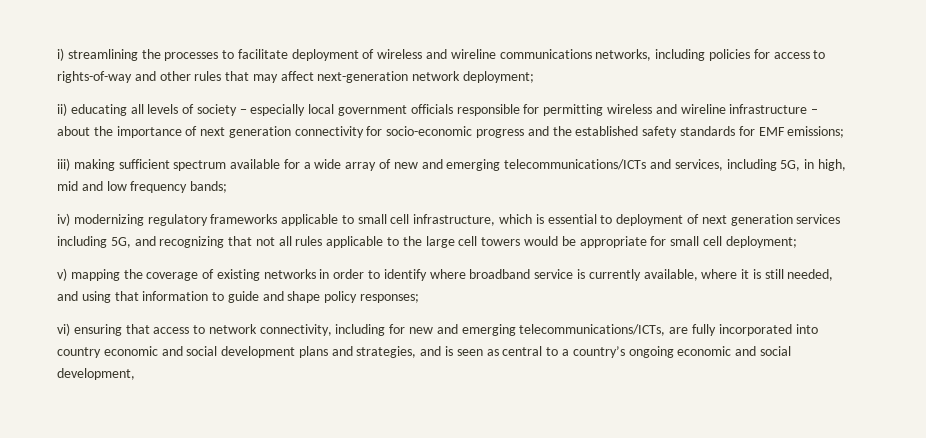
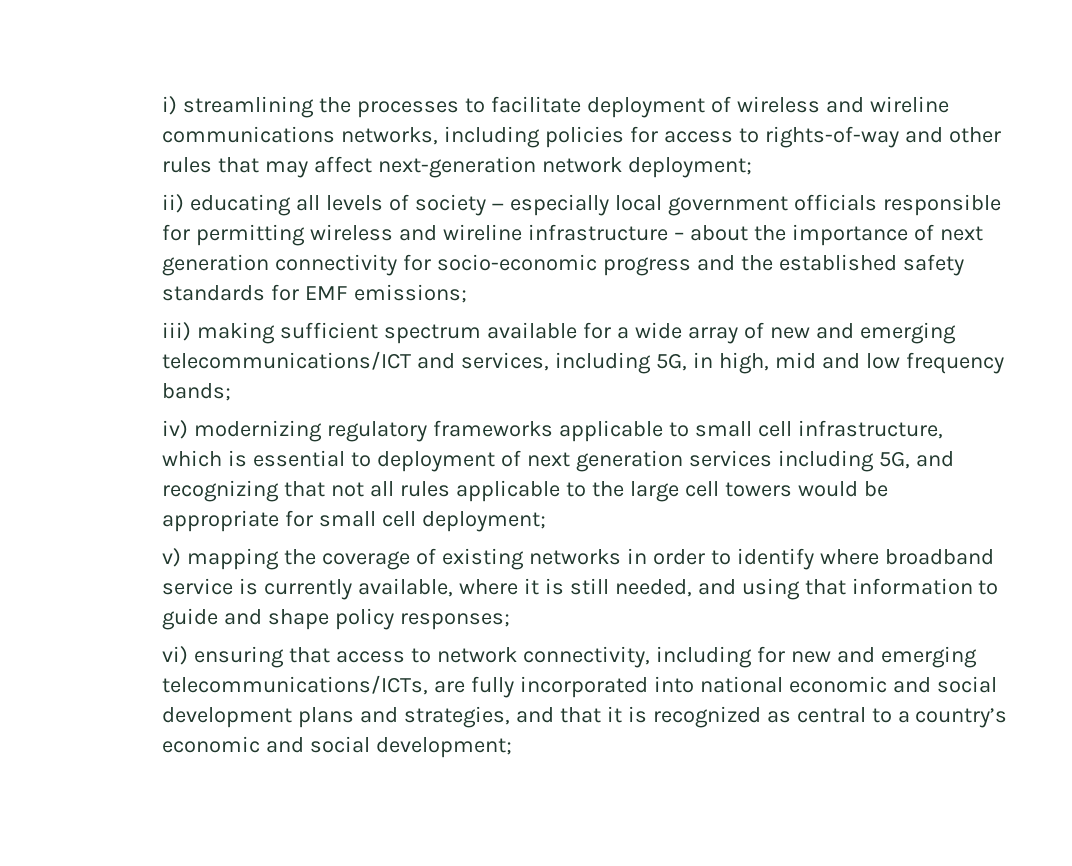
[504,159,647,170] telecommunications/ICTs -> [162,351,412,370] telecommunications/ICT
[57,347,102,358] country -> [699,676,783,693] national
[445,346,483,356] is seen -> [559,706,761,728] that it is recognized
[628,346,791,358] [57,368,136,380] ongoing economic and social development, -> [162,736,513,758] economic and social development;

